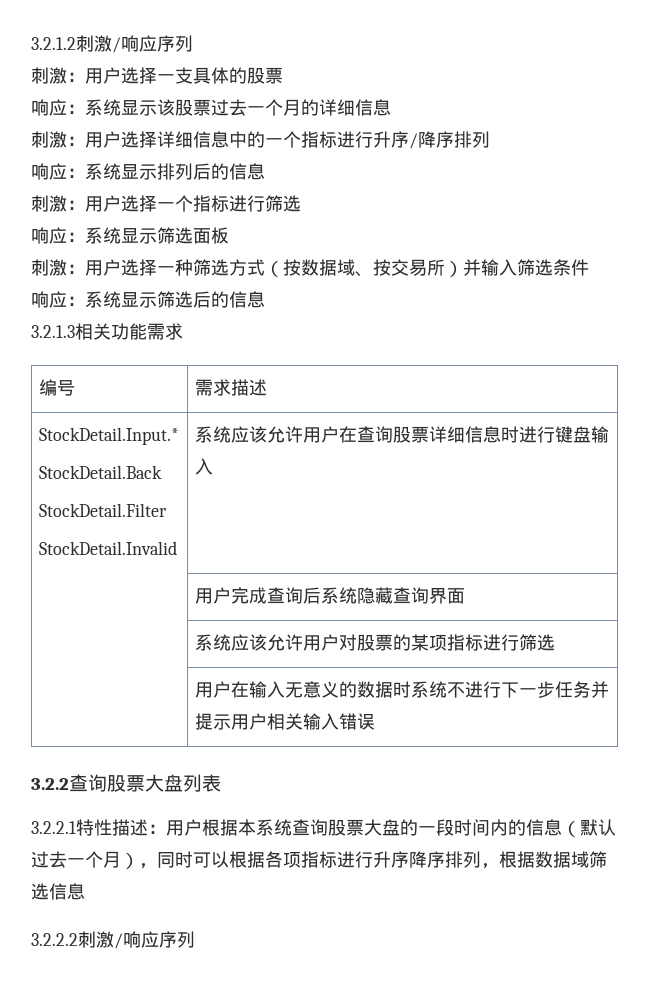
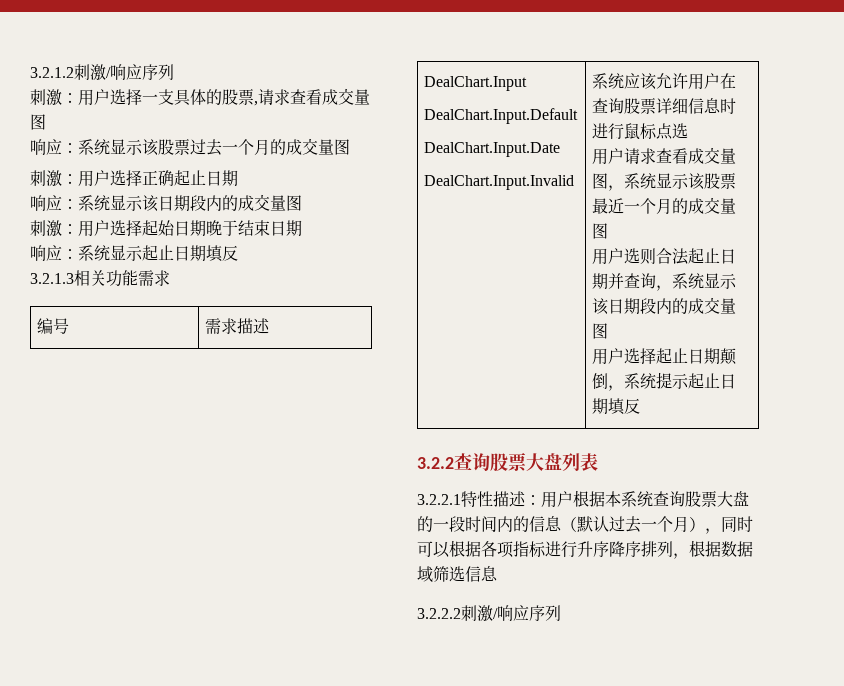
(283, 75) none -> [254,88,370,106] [30,114,46,130] ,请求查看成交量图
[319,99,391,116] [31,131,490,149] [31,163,265,180] [31,195,301,212] [31,227,229,244] [31,259,589,277] [31,291,265,308] 详细信息 // 刺激：用户选择详细信息中的一个指标进行升序/降序排列 // 响应：系统显示排列后的信息 // 刺激：用户选择一个指标进行筛选 // 响应：系统显示筛选面板 // 刺激：用户选择一种筛选方式（按数据域、按交易所）并输入筛选条件 // 响应：系统显示筛选后的信息 -> [286,138,350,155] [30,170,238,187] [30,194,302,212] [30,220,302,237] [30,245,238,262] 成交量图 // 刺激：用户选择正确起止日期 // 响应：系统显示该日期段内的成交量图 // 刺激：用户选择起始日期晚于结束日期 // 响应：系统显示起止日期填反
[38,427,179,445] [38,465,162,479] [38,503,167,517] [38,541,177,555] StockDetail.Input.* // StockDetail.Back // StockDetail.Filter // StockDetail.Invalid -> [424,76,528,91] [424,108,579,124] [424,142,561,157] [424,175,575,190] DealChart.Input // DealChart.Input.Default // DealChart.Input.Date // DealChart.Input.Invalid
[554,426,609,443] [194,458,213,475] [194,587,465,604] [194,634,555,651] [194,681,609,698] [194,713,375,730] 键盘输入 // | 用户完成查询后系统隐藏查询界面 // | 系统应该允许用户对股票的某项指标进行筛选 // | 用户在输入无意义的数据时系统不进行下一步任务并提示用户相关输入错误 -> [624,123,689,140] [592,147,737,165] [592,173,737,191] [592,197,737,214] [592,223,609,239] [592,248,737,265] [592,273,738,291] [592,297,737,315] [592,323,609,339] [592,348,738,365] [592,372,737,391] [592,398,641,415] 鼠标点选 // 用户请求查看成交量图，系统显示该股票最近一个月的成交量图 // 用户选则合法起止日期并查询，系统显示该日期段内的成交量图 // 用户选择起止日期颠倒，系统提示起止日期填反

